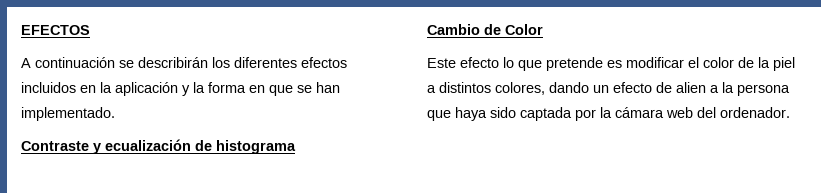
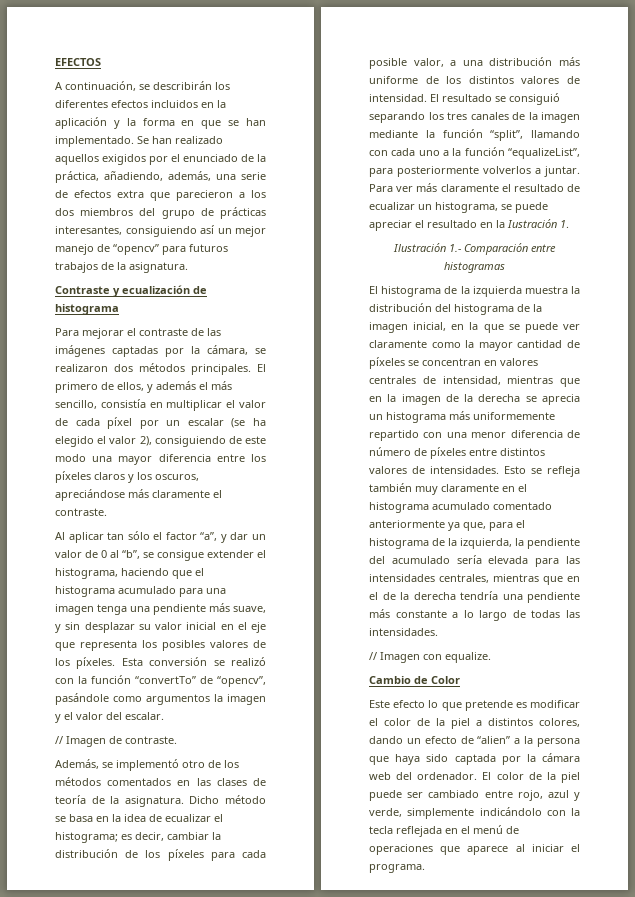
[35,57,115,68] continuación -> [65,81,136,91] continuación,
(115, 114) none -> [137,136,223,144] [55,154,266,165] [55,171,266,183] [55,190,266,201] [55,207,266,219] [55,225,266,237] [55,244,228,255] [55,262,188,273] Se han realizado aquellos exigidos por el enunciado de la práctica, añadiendo, además, una serie de efectos extra que parecieron a los dos miembros del grupo de prácticas interesantes, consiguiendo así un mejor manejo de “opencv” para futuros trabajos de la asignatura.
(296, 147) none -> [55,328,221,339] [55,345,266,357] [55,363,266,375] [55,381,232,393] [55,399,266,411] [55,417,266,429] [55,436,266,447] [55,454,266,465] [55,471,199,483] [55,489,222,501] [55,508,107,516] [55,531,266,543] [55,550,266,561] [55,568,204,579] [55,586,226,597] [55,603,266,615] [55,622,266,633] [55,640,266,651] [55,657,266,669] [55,675,266,687] [55,693,266,705] [55,712,164,723] [55,736,177,747] [55,759,239,771] [55,777,266,786] [55,795,266,807] [55,814,223,822] [55,832,221,843] [55,849,266,861] [369,57,580,69] [369,76,580,84] [369,93,560,105] [369,112,580,123] [369,129,580,141] [369,147,580,159] [369,166,580,177] [369,183,580,192] [369,202,548,213] [369,219,569,231] [393,243,556,255] [444,262,505,273] [369,286,580,297] [369,303,542,315] [369,322,580,333] [369,340,580,351] [369,357,538,369] [369,376,580,387] [369,394,580,405] [369,411,555,423] [369,430,580,441] [369,447,545,459] [369,466,580,477] [369,483,527,495] [369,502,552,513] [369,520,525,531] [369,538,580,549] [369,555,580,567] [369,574,580,585] [369,591,580,603] [369,609,580,621] [369,628,438,636] [369,652,491,663] // Para mejorar el contraste de las imágenes captadas por la cámara, se realizaron dos métodos principales. El primero de ellos, y además el más sencillo, consistía en multiplicar el valor de cada píxel por un escalar (se ha elegido el valor 2), consiguiendo de este modo una mayor diferencia entre los píxeles claros y los oscuros, apreciándose más claramente el contraste. // Al aplicar tan sólo el factor “a”, y dar un valor de 0 al “b”, se consigue extender el histograma, haciendo que el histograma acumulado para una imagen tenga una pendiente más suave, y sin desplazar su valor inicial en el eje que representa los posibles valores de los píxeles. Esta conversión se realizó con la función “convertTo” de “opencv”, pasándole como argumentos la imagen y el valor del escalar. // // Imagen de contraste. // Además, se implementó otro de los métodos comentados en las clases de teoría de la asignatura. Dicho método se basa en la idea de ecualizar el histograma; es decir, cambiar la distribución de los píxeles para cada posible valor, a una distribución más uniforme de los distintos valores de intensidad. El resultado se consiguió separando los tres canales de la imagen mediante la función “split”, llamando con cada uno a la función “equalizeList”, para posteriormente volverlos a juntar. Para ver más claramente el resultado de ecualizar un histograma, se puede apreciar el resultado en la Iustración 1. // Ilustración 1.- Comparación entre histogramas // El histograma de la izquierda muestra la distribución del histograma de la imagen inicial, en la que se puede ver claramente como la mayor cantidad de píxeles se concentran en valores centrales de intensidad, mientras que en la imagen de la derecha se aprecia un histograma más uniformemente repartido con una menor diferencia de número de píxeles entre distintos valores de intensidades. Esto se refleja también muy claramente en el histograma acumulado comentado anteriormente ya que, para el histograma de la izquierda, la pendiente del acumulado sería elevada para las intensidades centrales, mientras que en el de la derecha tendría una pendiente más constante a lo largo de todas las intensidades. // // Imagen con equalize.
[676,82,706,93] alien -> [477,736,511,744] “alien”
(790, 112) none -> [482,772,580,783] [369,790,580,801] [369,807,580,819] [369,825,519,837] [369,844,580,855] [369,864,425,873] El color de la piel puede ser cambiado entre rojo, azul y verde, simplemente indicándolo con la tecla reflejada en el menú de operaciones que aparece al iniciar el programa.

